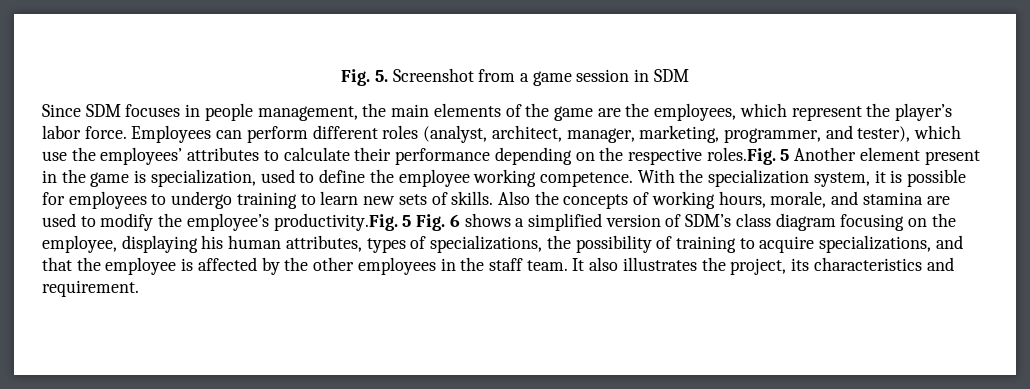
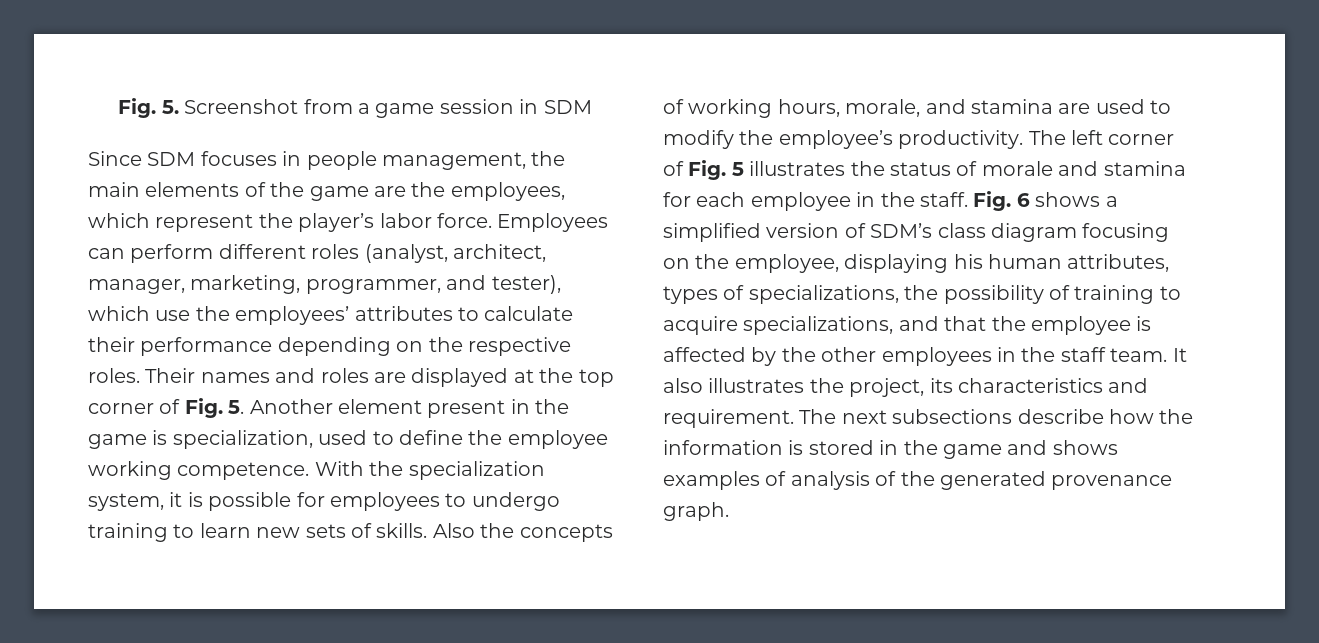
[706,147,790,165] roles.Fig. 5 -> [88,368,614,387] [88,398,245,418] roles. Their names and roles are displayed at the top corner of Fig. 5.
[273,213,412,231] productivity.Fig. 5 -> [898,130,1175,149] [663,160,1186,180] [663,192,968,211] productivity. The left corner of Fig. 5 illustrates the status of morale and stamina for each employee in the staff.
(139, 288) none -> [799,409,1194,424] [663,440,1118,459] [663,471,1173,490] [663,502,729,521] The next subsections describe how the information is stored in the game and shows examples of analysis of the generated provenance graph.

